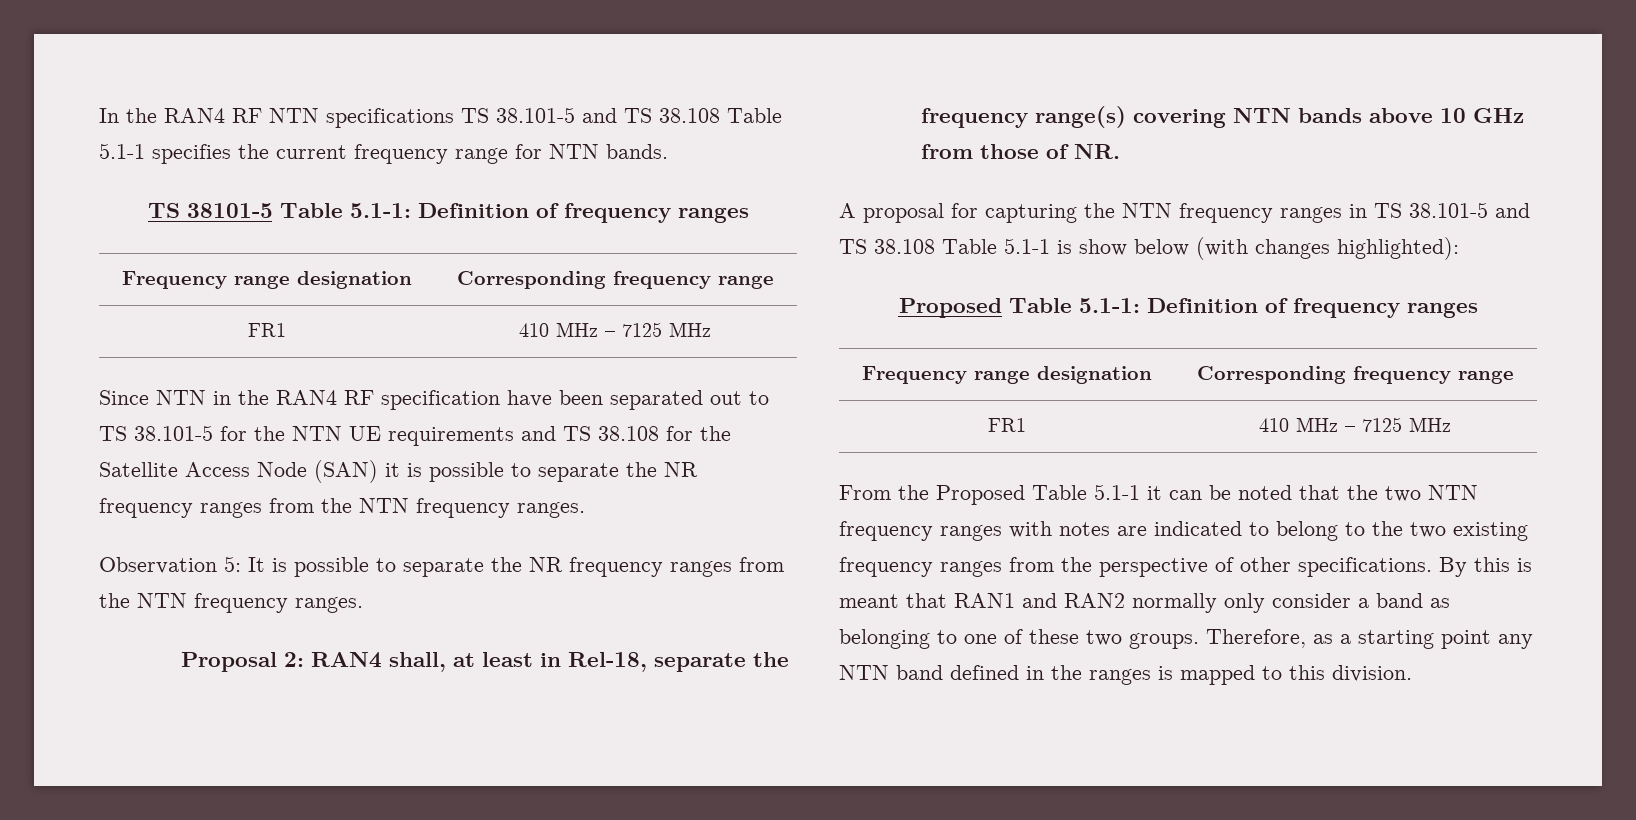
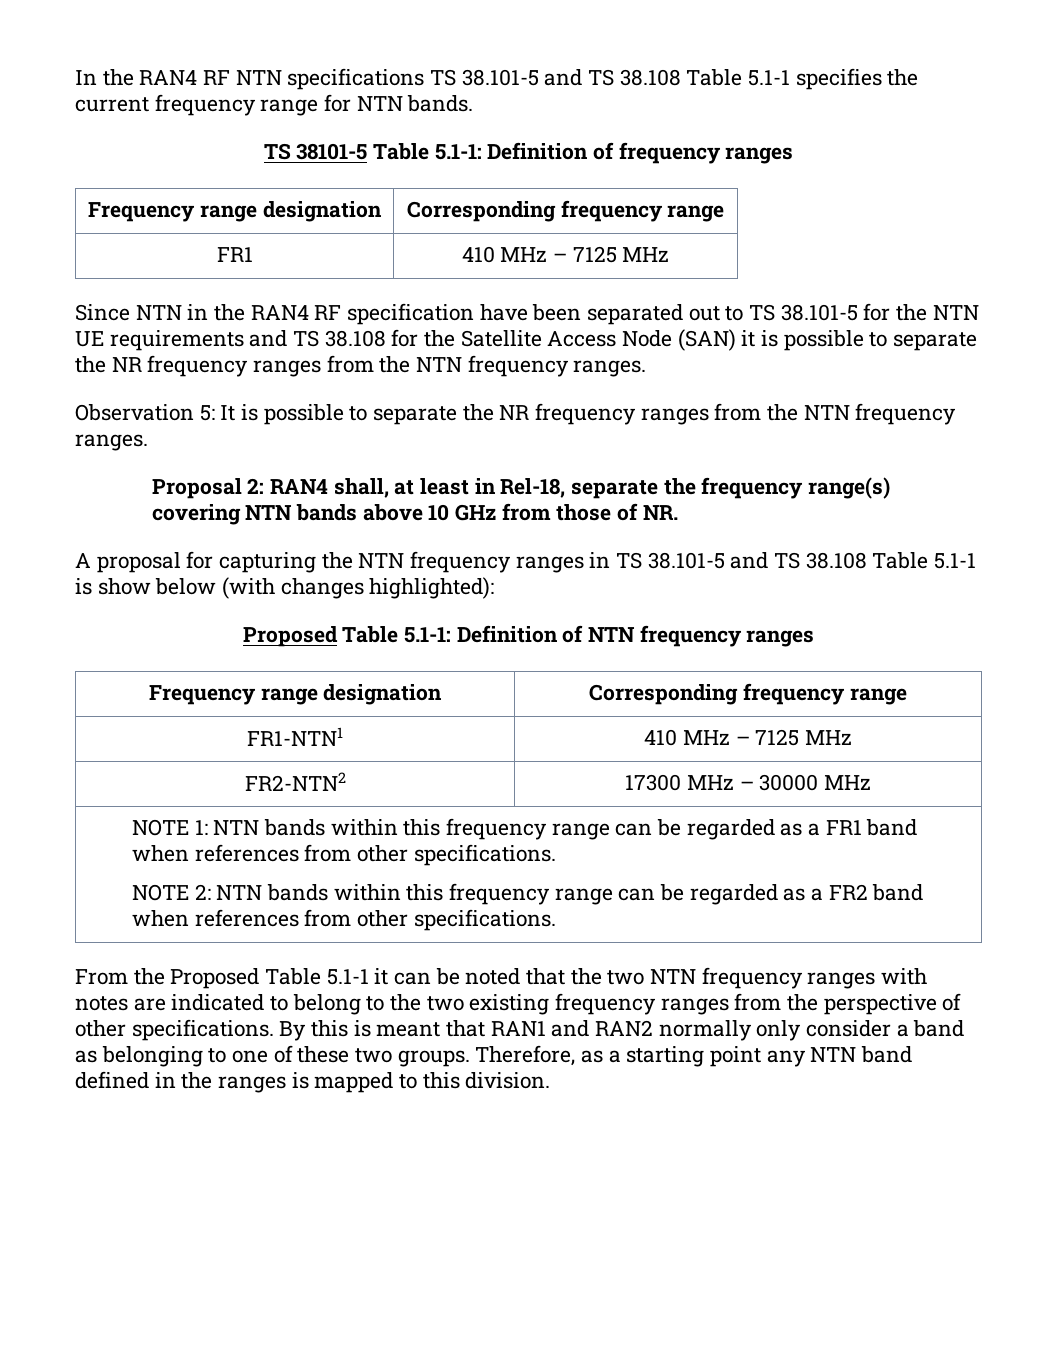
[1292,298,1478,318] [861,366,1152,384] [1196,366,1514,384] [987,418,1026,432] [1259,417,1451,432] frequency ranges // Frequency range designation | Corresponding frequency range // FR1 | 410 MHz – 7125 MHz -> [588,625,815,647] [148,684,443,705] [589,683,907,705] [247,727,343,746] [644,729,852,746] [244,772,346,791] [625,774,871,791] [132,818,918,840] [132,844,556,866] [132,883,924,905] [132,909,556,931] NTN frequency ranges // Frequency range designation | Corresponding frequency range // FR1-NTN1 | 410 MHz – 7125 MHz // FR2-NTN2 | 17300 MHz – 30000 MHz // NOTE 1: NTN bands within this frequency range can be regarded as a FR1 band when references from other specifications. // NOTE 2: NTN bands within this frequency range can be regarded as a FR2 band when references from other specifications.

